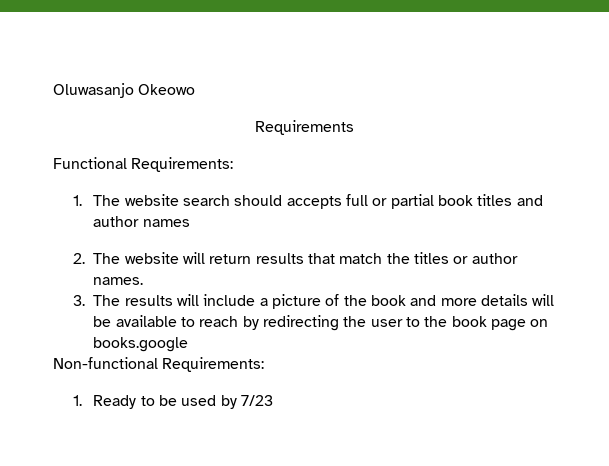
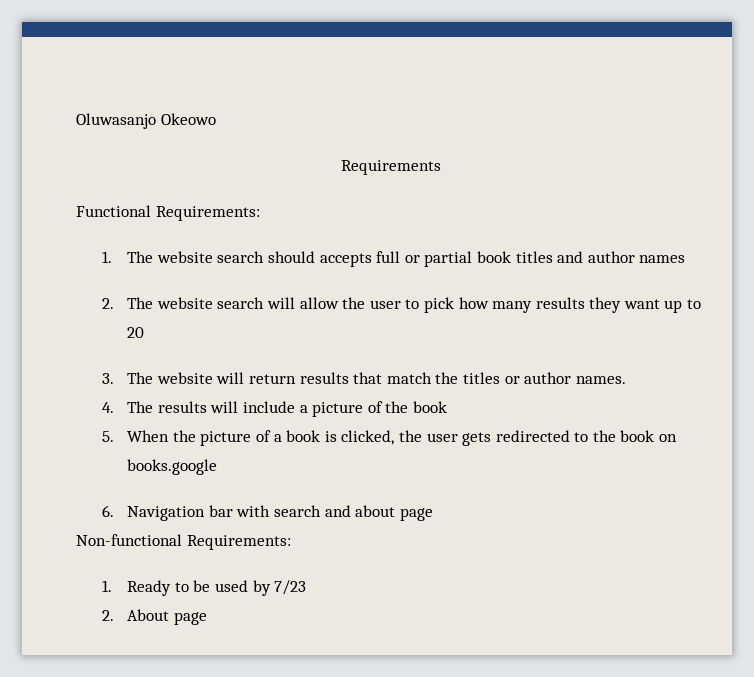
(179, 258) none -> [217,297,702,313] [127,327,145,338] [101,372,213,384] search will allow the user to pick how many results they want up to 20 // 3. The website
[73,295,86,306] 3. -> [101,402,114,413] 4.
[410,294,555,306] [93,315,403,331] and more details will be available to reach by redirecting the user -> [101,430,570,446] // 5. When the picture of a book is clicked, the user gets redirected
[491,319,527,331] page -> (655, 436) none
(189, 344) none -> [101,505,433,521] // 6. Navigation bar with search and about page
(274, 400) none -> [101,609,207,625] // 2. About page

